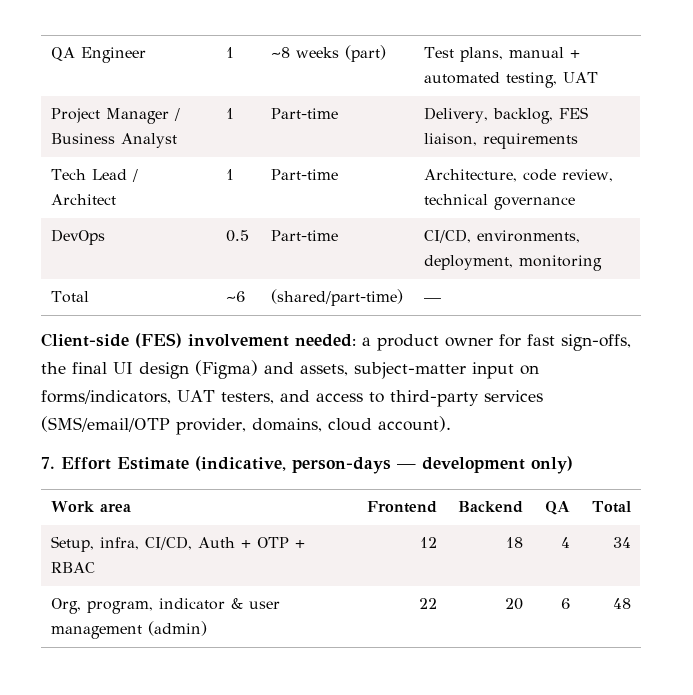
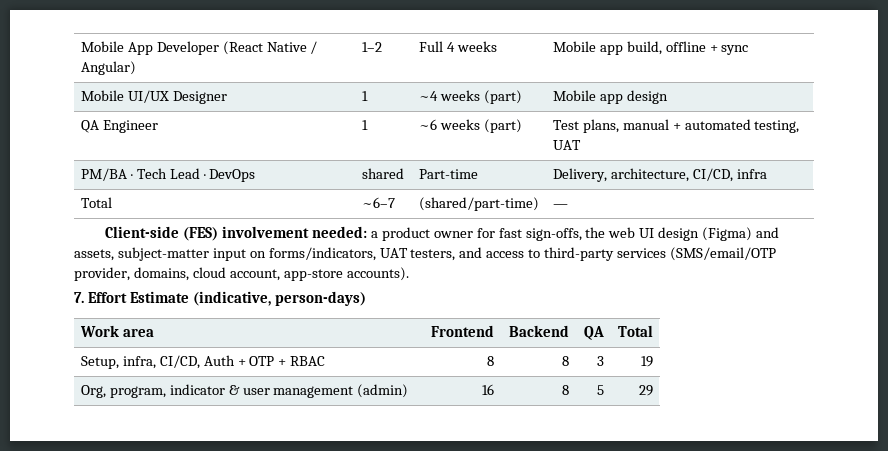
(51, 54) none -> [80,41,318,55] [80,61,136,75] [361,42,382,52] [418,41,497,52] [552,41,749,55] [80,90,227,104] [361,91,368,101] [418,90,522,104] [552,90,668,104] Mobile App Developer (React Native / Angular) | 1–2 | Full 4 weeks | Mobile app build, offline + sync // Mobile UI/UX Designer | 1 | ~4 weeks (part) | Mobile app design //
[271,47,291,58] ~8 -> [418,119,437,130] ~6
[51,108,181,124] [51,133,178,148] [226,108,235,119] [271,108,339,119] [424,107,589,124] [424,133,579,149] [51,169,139,182] [51,194,117,205] [226,169,235,180] [271,169,339,180] [424,169,614,182] [424,194,576,210] [51,229,106,245] [226,230,250,242] [271,230,339,241] [424,229,581,243] [424,255,603,271] Project Manager / Business Analyst | 1 | Part-time | Delivery, backlog, FES liaison, requirements // Tech Lead / Architect | 1 | Part-time | Architecture, code review, technical governance // DevOps | 0.5 | Part-time | CI/CD, environments, deployment, monitoring -> [80,168,256,182] [361,168,404,179] [418,169,478,179] [552,168,767,182] PM/BA · Tech Lead · DevOps | shared | Part-time | Delivery, architecture, CI/CD, infra
[226,291,246,302] ~6 -> [361,197,395,208] ~6–7
[72,362,107,374] final -> [608,227,636,238] web
[378,416,451,432] account). -> [229,267,409,281] account, app-store accounts).
[292,456,573,474] person-days — development only) -> [274,291,366,306] person-days)
[419,537,437,548] [505,537,523,548] [560,537,570,548] [612,537,631,548] 12 | 18 | 4 | 34 -> [487,356,495,366] [562,356,570,366] [597,356,605,366] [641,356,654,367] 8 | 8 | 3 | 19
[418,598,437,609] [504,598,523,610] [560,598,570,609] [612,598,631,609] 22 | 20 | 6 | 48 -> [482,384,495,395] [562,385,570,395] [597,385,605,395] [639,385,654,396] 16 | 8 | 5 | 29

